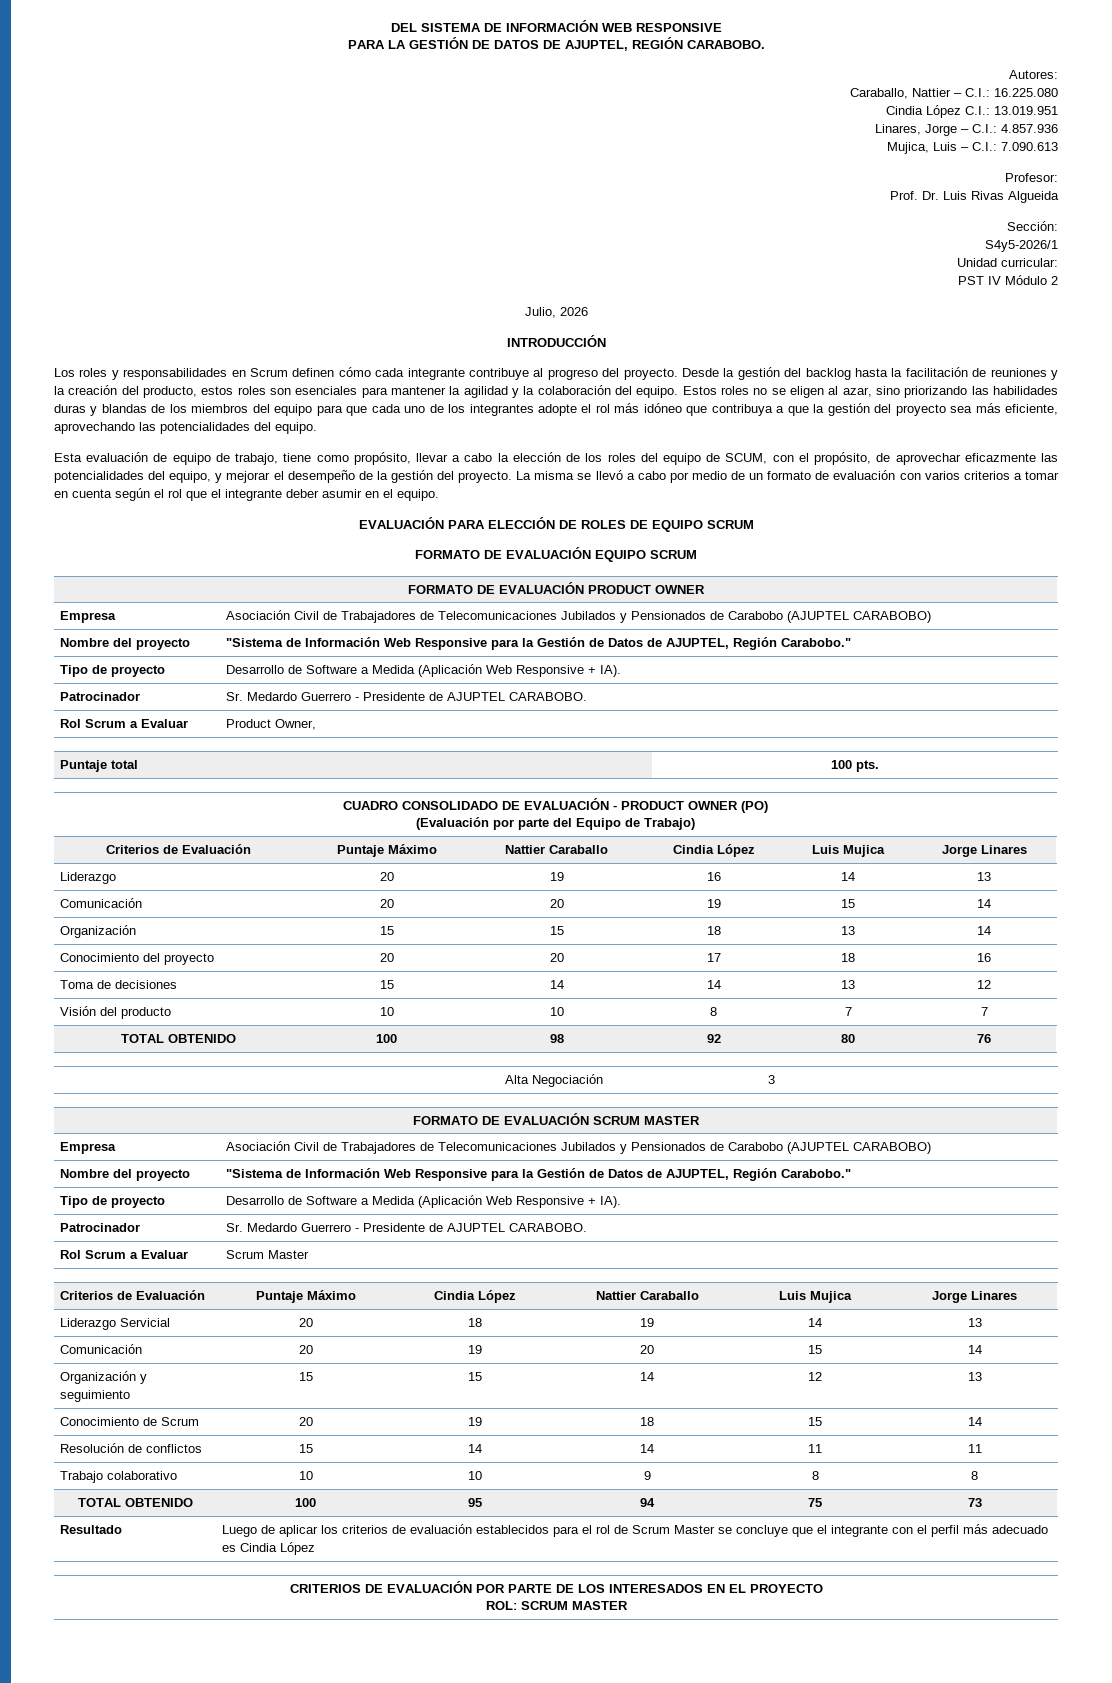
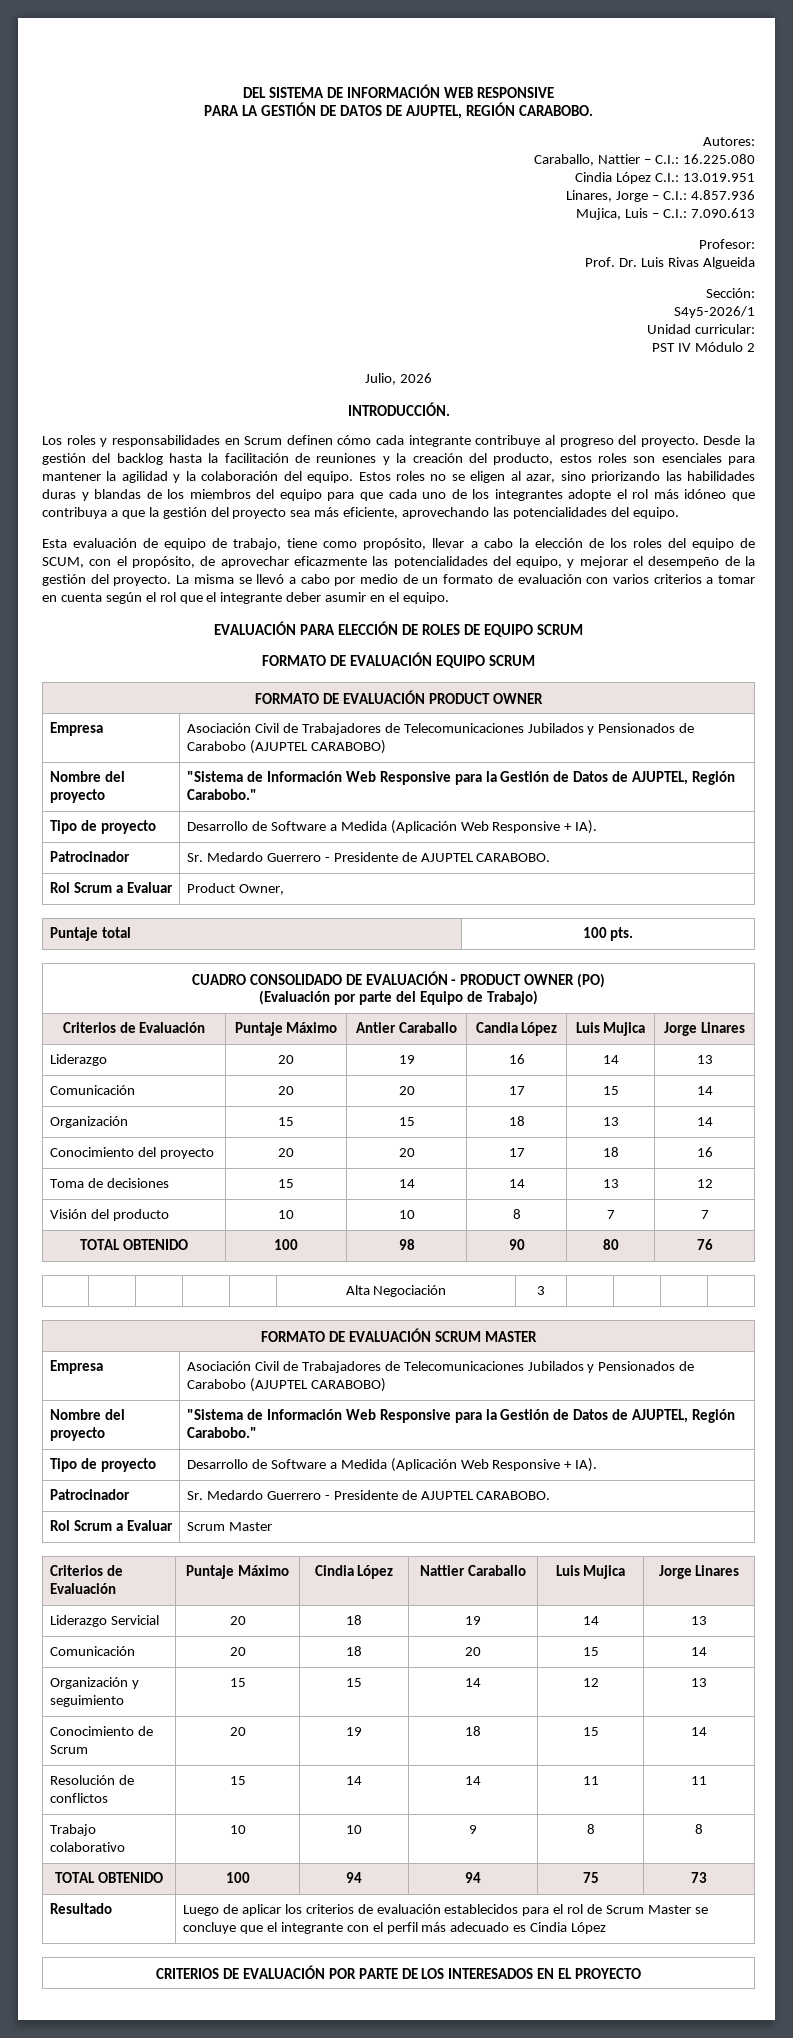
[506,335,606,347] INTRODUCCIÓN -> [347,402,450,416] INTRODUCCIÓN.
[505,845,608,854] [672,845,714,854] Nattier Caraballo | Cindia -> [356,1022,457,1033] [475,1022,518,1033] Antier Caraballo | Candia
[706,899,721,908] 19 -> [508,1086,525,1095] 17
[706,1034,721,1043] 92 -> [508,1239,525,1250] 90
[468,1345,482,1354] 19 -> [346,1646,362,1656] 18
[468,1498,482,1507] 95 -> [346,1872,362,1883] 94
[485,1601,628,1610] // ROL: SCRUM MASTER -> (642, 1973) none

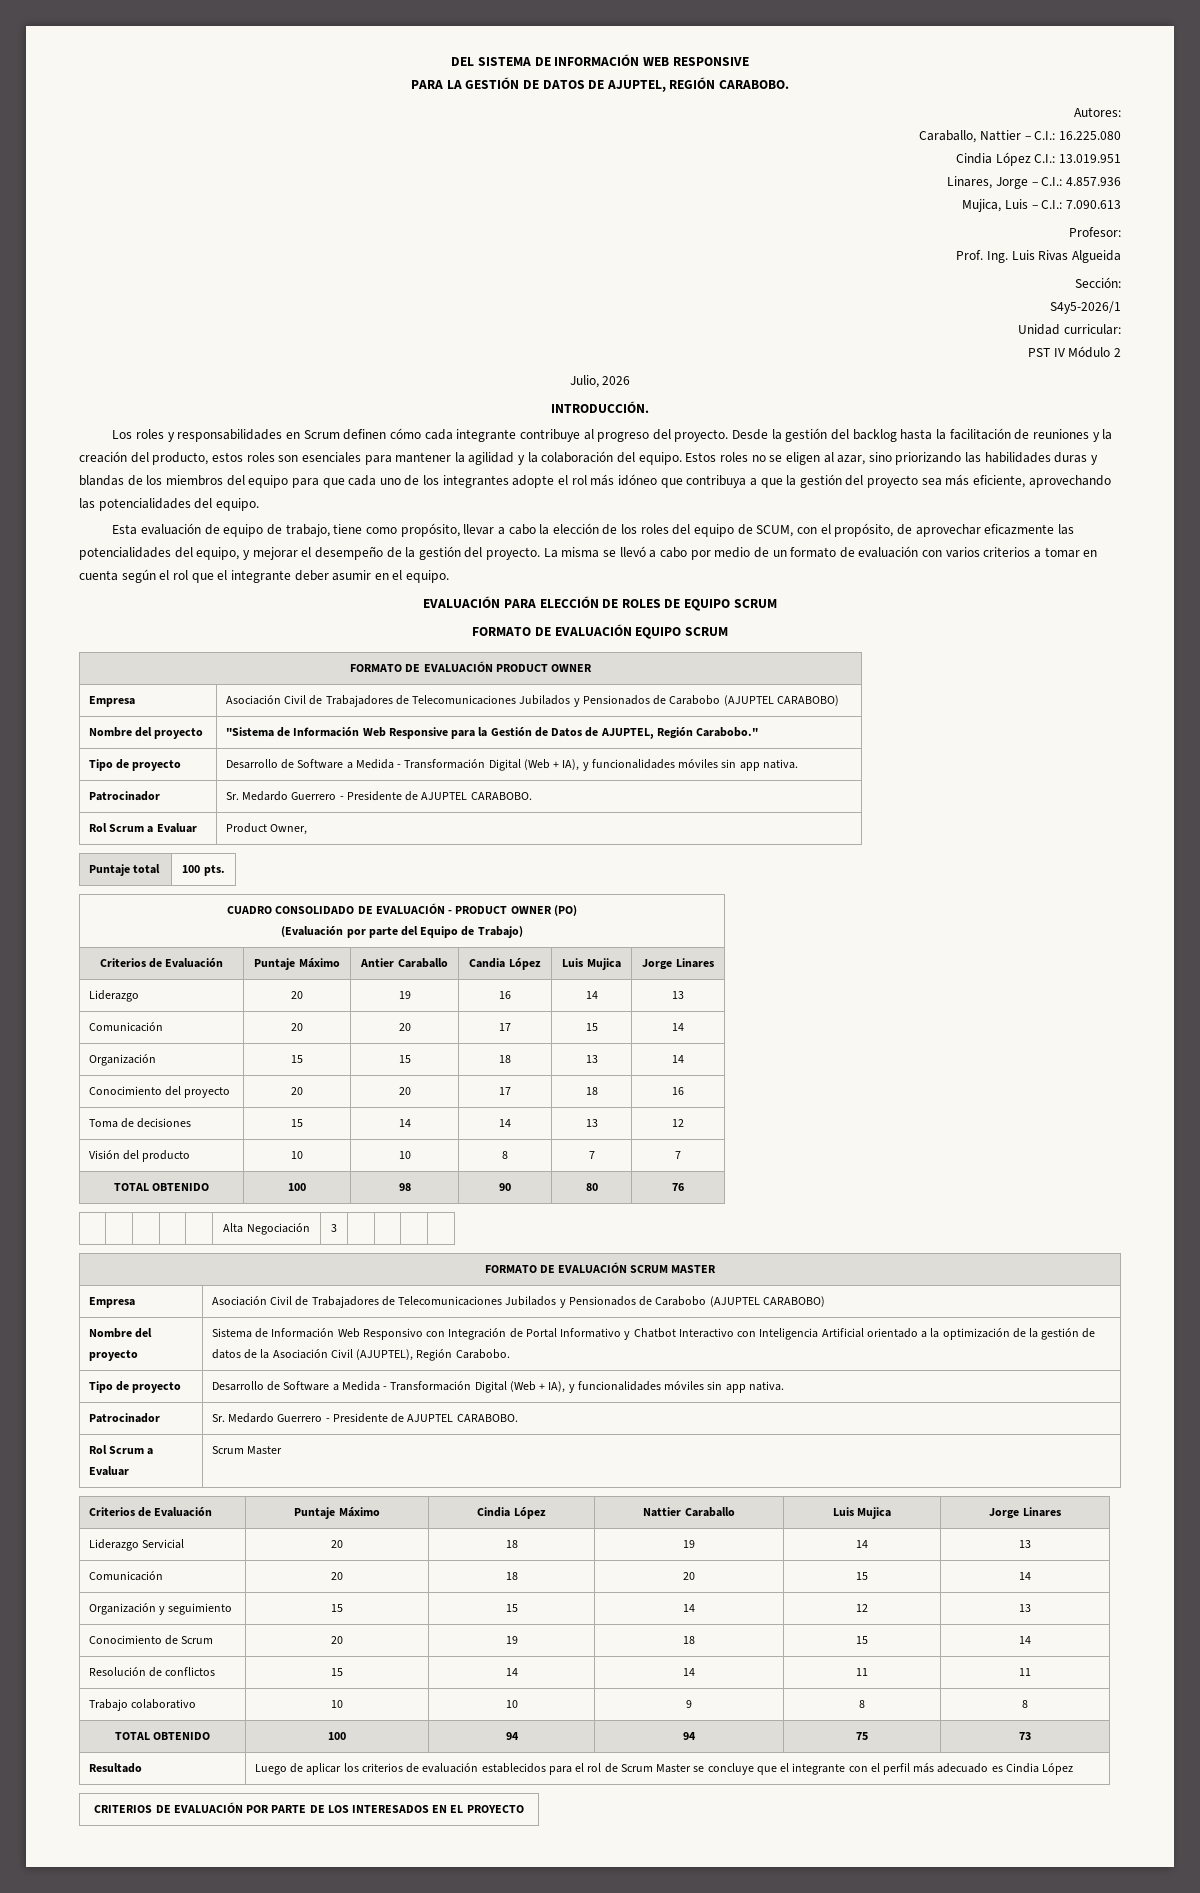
[619,258,638,267] Dr. -> [987,251,1009,263] Ing.
[390,820,598,834] (Aplicación Web Responsive + IA). -> [397,759,798,771] - Transformación Digital (Web + IA), y funcionalidades móviles sin app nativa.
[187,1409,736,1423] [187,1427,258,1438] [50,1458,156,1472] [187,1458,598,1472] "Sistema de Información Web Responsive para la Gestión de Datos de AJUPTEL, Región Carabobo." // Tipo de proyecto | Desarrollo de Software a Medida (Aplicación Web Responsive + IA). -> [211,1328,1096,1340] [211,1349,510,1361] [88,1381,182,1393] [211,1381,784,1393] Sistema de Información Web Responsivo con Integración de Portal Informativo y Chatbot Interactivo con Inteligencia Artificial orientado a la optimización de la gestión de datos de la Asociación Civil (AJUPTEL), Región Carabobo. // Tipo de proyecto | Desarrollo de Software a Medida - Transformación Digital (Web + IA), y funcionalidades móviles sin app nativa.

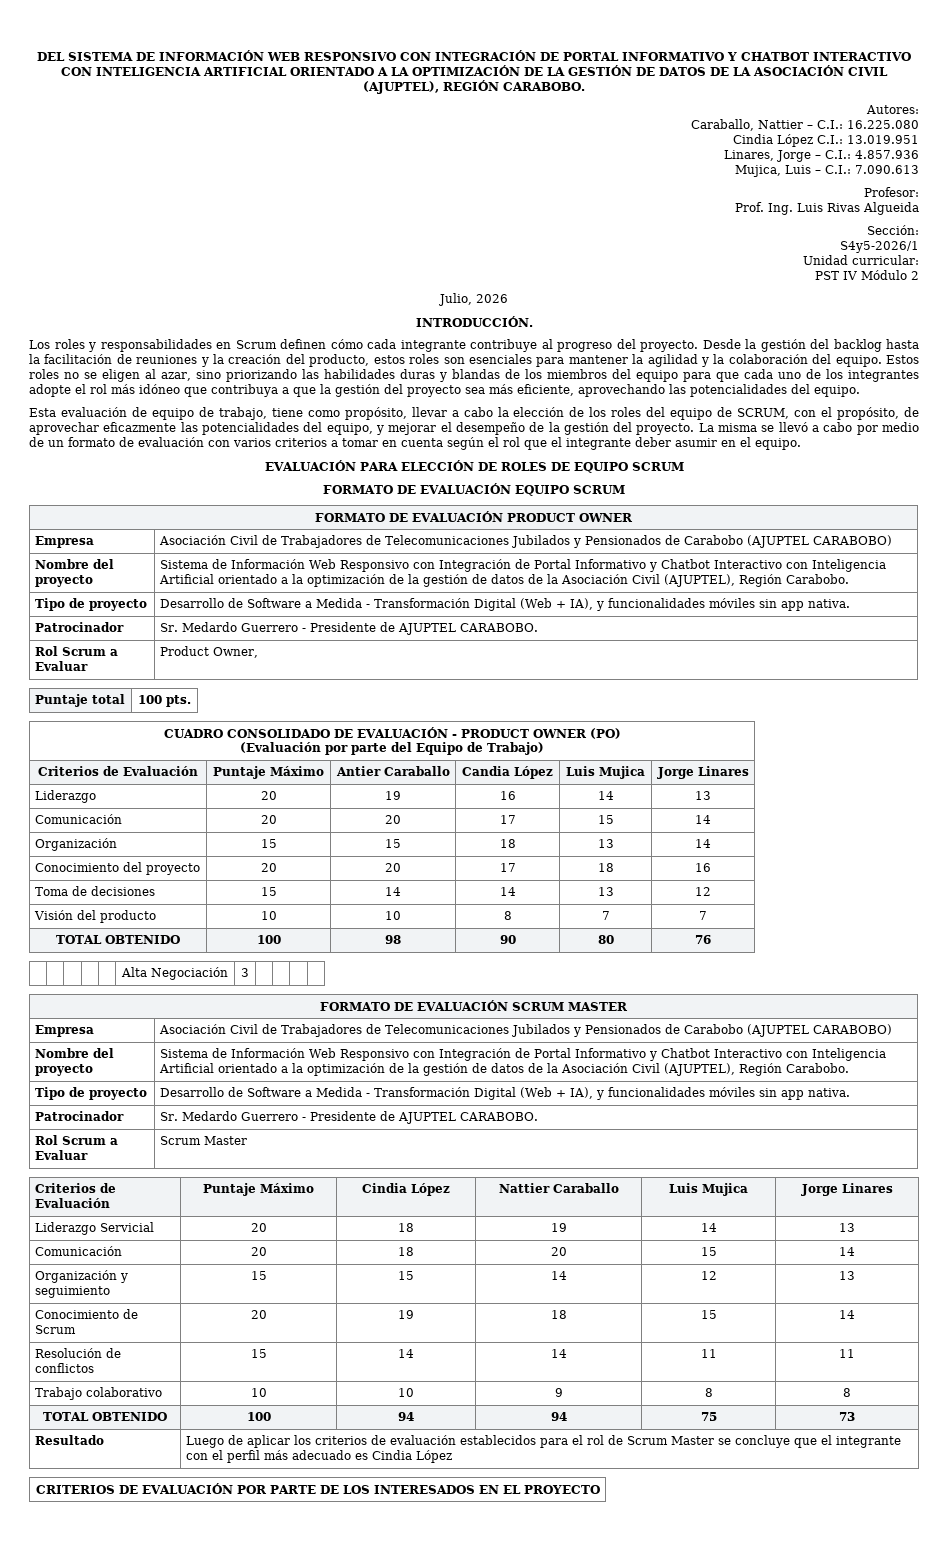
[672,57,749,66] [410,80,443,89] RESPONSIVE // PARA -> [304,50,911,61] [61,65,543,76] RESPONSIVO CON INTEGRACIÓN DE PORTAL INFORMATIVO Y CHATBOT INTERACTIVO CON INTELIGENCIA ARTIFICIAL ORIENTADO A LA OPTIMIZACIÓN DE
[606,80,666,92] AJUPTEL, -> [733,65,888,76] [363,81,439,94] LA ASOCIACIÓN CIVIL (AJUPTEL),
[756,525,794,537] SCUM, -> [737,408,790,419] SCRUM,
[225,727,759,739] "Sistema de Información Web Responsive para la Gestión de Datos de AJUPTEL, Región Carabobo." -> [159,559,886,572] [158,574,849,587] Sistema de Información Web Responsivo con Integración de Portal Informativo y Chatbot Interactivo con Inteligencia Artificial orientado a la optimización de la gestión de datos de la Asociación Civil (AJUPTEL), Región Carabobo.

